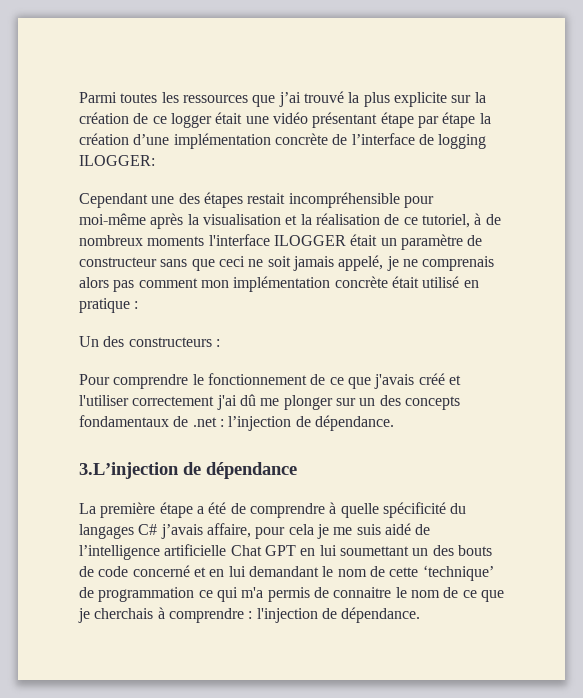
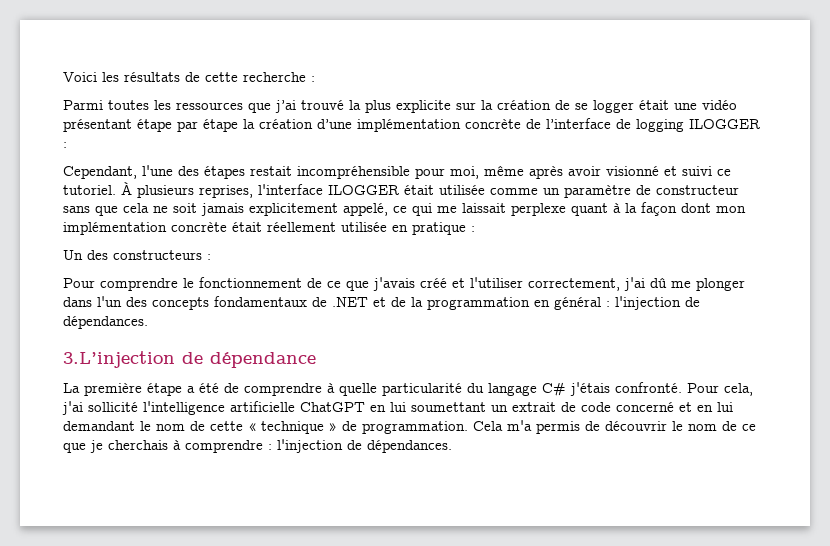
(79, 97) none -> [63,72,315,82] Voici les résultats de cette recherche : //
[152,116,167,124] ce -> [575,103,588,110] se
[79,155,155,166] [79,193,175,208] ILOGGER: // Cependant une -> [689,119,760,129] [63,142,67,148] [63,165,173,179] ILOGGER : // Cependant, l'une
[79,213,501,229] [79,235,205,246] moi-même après la visualisation et la réalisation de ce tutoriel, à de nombreux moments -> [450,165,731,179] [63,182,253,198] moi, même après avoir visionné et suivi ce tutoriel. À plusieurs reprises,
(378, 240) none -> [439,185,538,195] utilisée comme
[218,256,245,267] ceci -> [123,203,149,213] cela
[338,255,495,271] [79,277,198,292] appelé, je ne comprenais alors pas comment -> [249,202,711,216] explicitement appelé, ce qui me laissait perplexe quant à la façon dont
[422,276,460,288] utilisé -> [267,222,387,232] réellement utilisée
[132,396,215,406] correctement -> [528,278,620,291] correctement,
[335,398,376,406] sur un -> [63,296,122,307] dans l'un
[192,415,394,431] .net : l’injection de dépendance. -> [332,296,700,310] [63,316,148,329] .NET et de la programmation en général : l'injection de dépendances.
[382,502,467,518] [79,523,431,539] [79,544,296,560] spécificité du langages C# j’avais affaire, pour cela je me suis aidé de l’intelligence artificielle Chat GPT -> [382,382,753,396] [62,401,365,415] particularité du langage C# j'étais confronté. Pour cela, j'ai sollicité l'intelligence artificielle ChatGPT
[432,545,492,556] des bouts -> [512,402,556,412] extrait
[422,565,494,581] [79,587,238,602] ‘technique’ de programmation ce qui -> [248,421,503,434] « technique » de programmation. Cela
[333,587,392,598] connaitre -> [605,421,667,431] découvrir
[341,607,421,623] dépendance. -> [367,440,452,453] dépendances.

